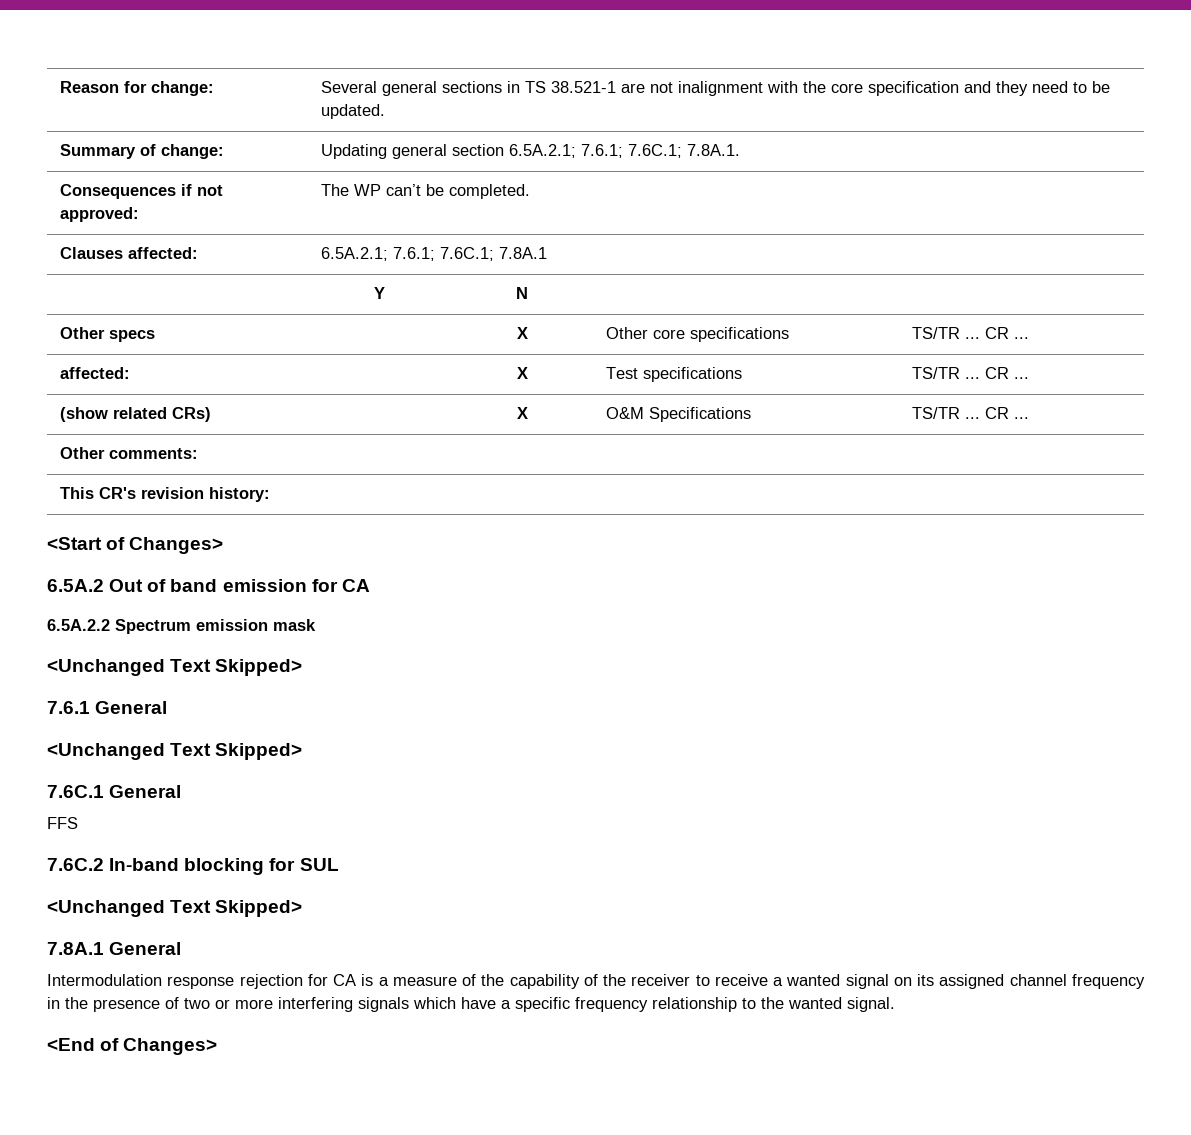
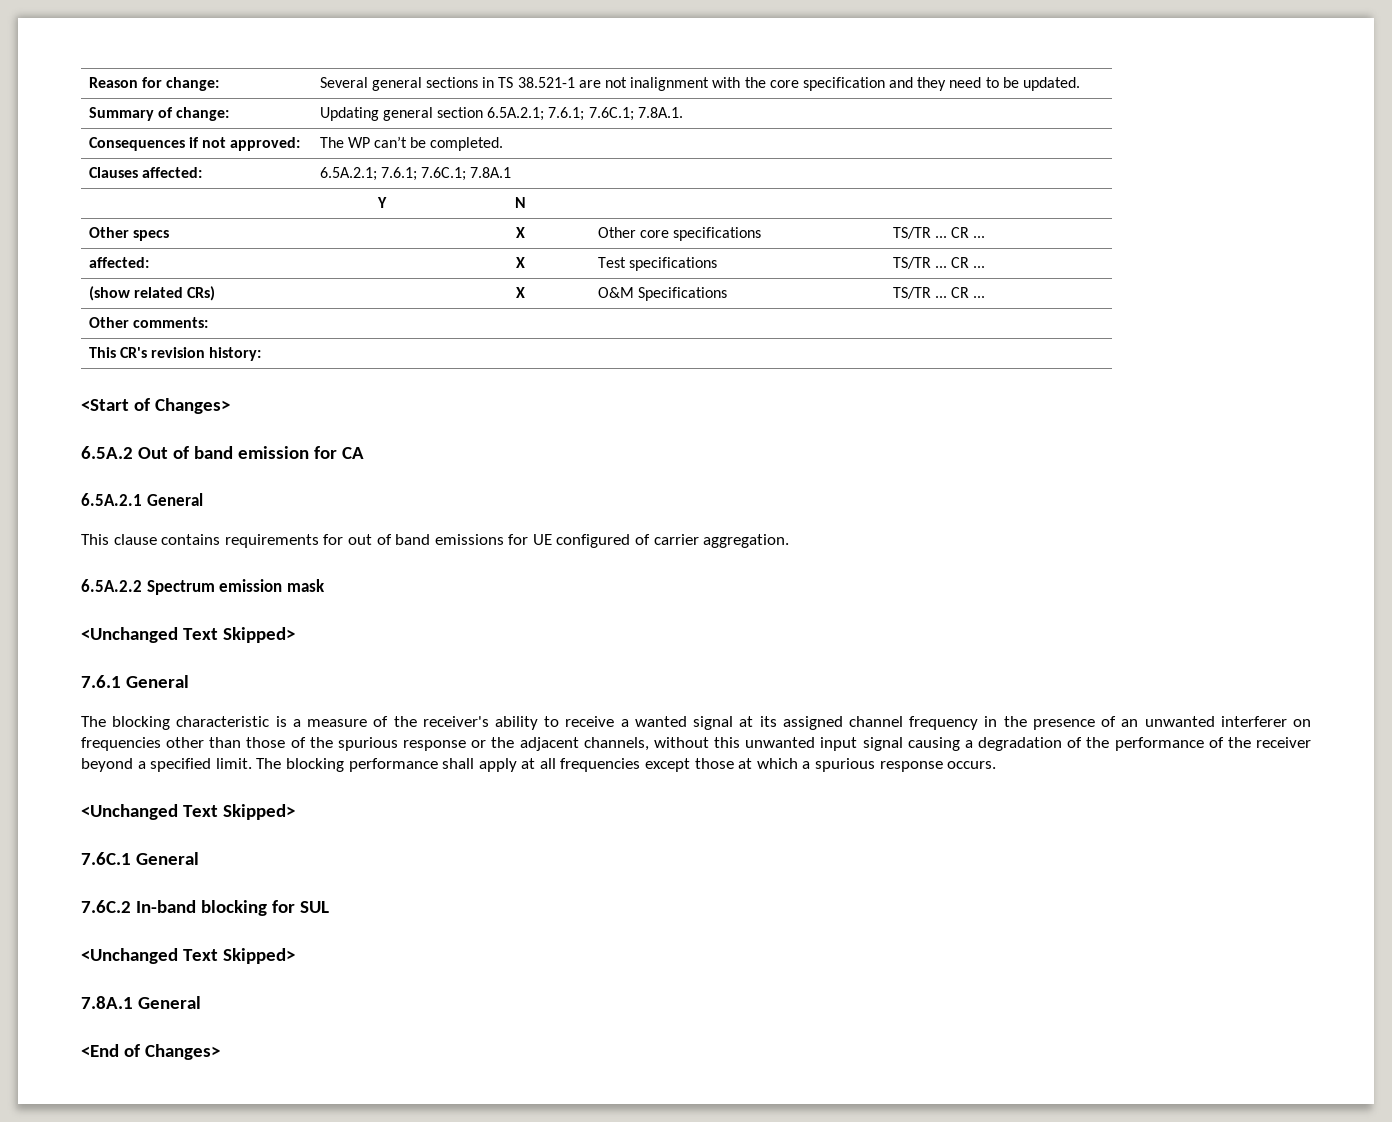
(370, 585) none -> [81,493,203,506] [81,534,790,548] // 6.5A.2.1 General // This clause contains requirements for out of band emissions for UE configured of carrier aggregation.
(168, 707) none -> [81,716,1311,730] [81,737,1311,751] [81,758,997,772] // The blocking characteristic is a measure of the receiver's ability to receive a wanted signal at its assigned channel frequency in the presence of an unwanted interferer on frequencies other than those of the spurious response or the adjacent channels, without this unwanted input signal causing a degradation of the performance of the receiver beyond a specified limit. The blocking performance shall apply at all frequencies except those at which a spurious response occurs.
[47,817,78,829] // FFS -> (199, 858) none
[47,974,1145,989] [47,997,895,1012] // Intermodulation response rejection for CA is a measure of the capability of the receiver to receive a wanted signal on its assigned channel frequency in the presence of two or more interfering signals which have a specific frequency relationship to the wanted signal. -> (201, 1002) none

